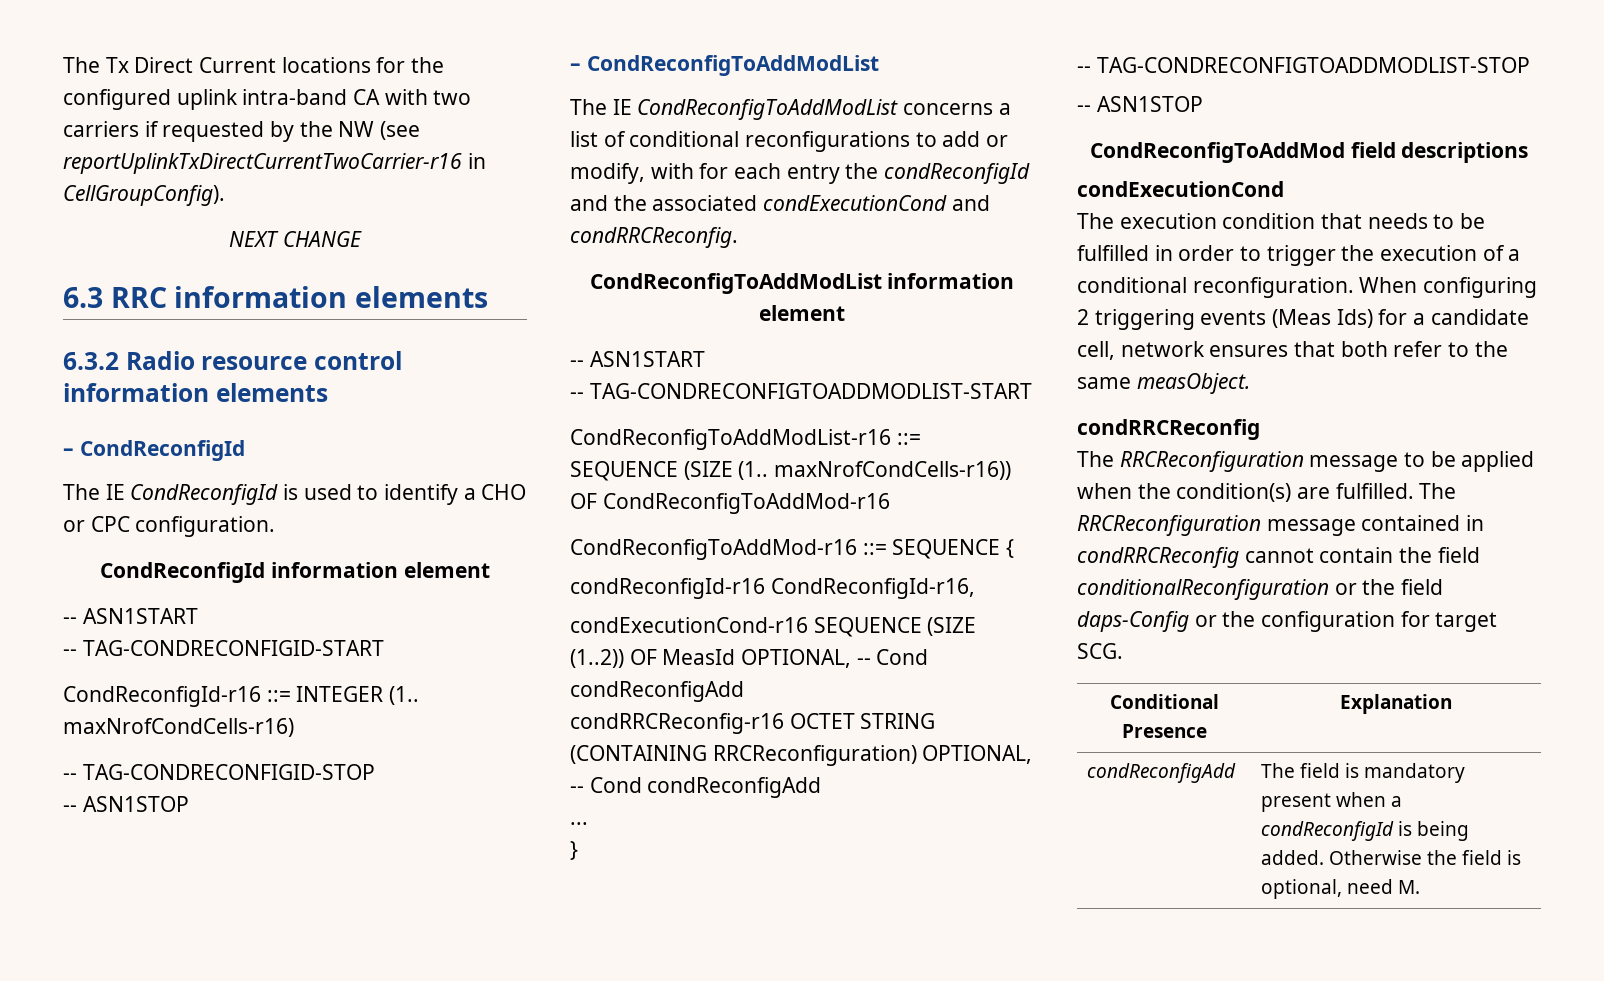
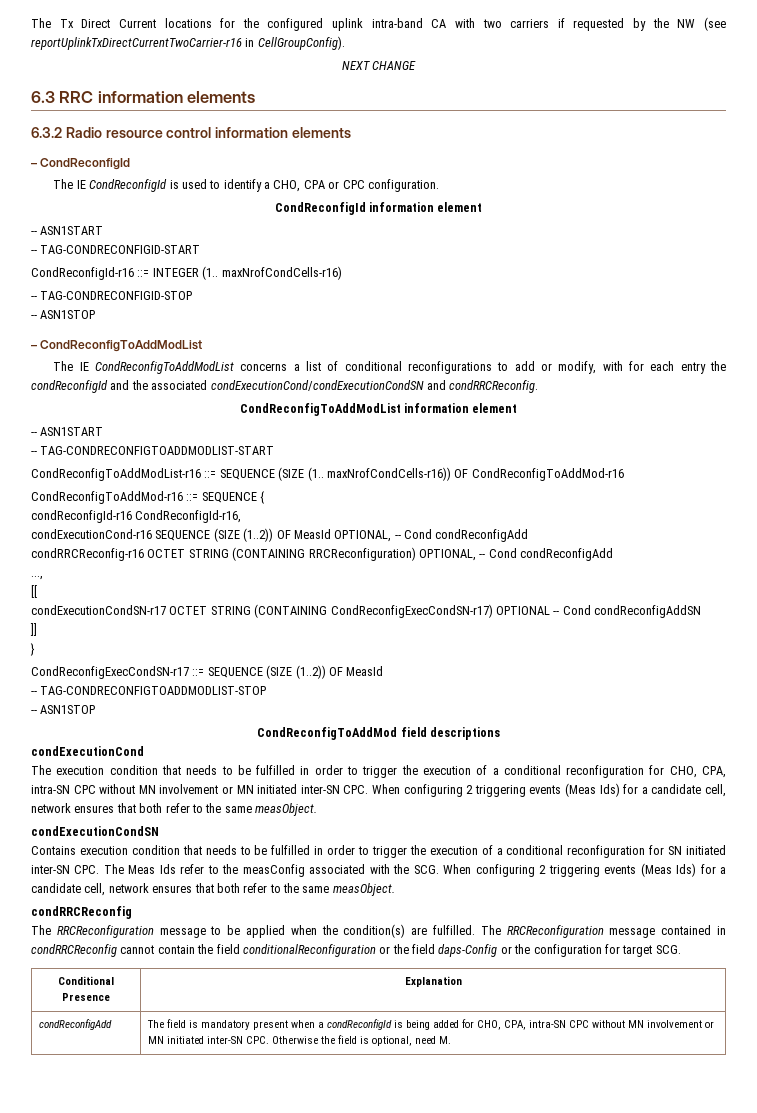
[481,484,527,500] CHO -> [273,180,325,192] CHO, CPA
[763,195,948,211] condExecutionCond -> [210,380,424,391] condExecutionCond/condExecutionCondSN
[570,822,588,825] [570,841,578,860] ... // } -> [31,576,43,580] [31,585,37,598] [31,604,701,618] [30,623,37,636] [30,643,35,656] [31,665,384,679] ..., // [[ // condExecutionCondSN-r17 OCTET STRING (CONTAINING CondReconfigExecCondSN-r17) OPTIONAL -- Cond condReconfigAddSN // ]] // } // CondReconfigExecCondSN-r17 ::= SEQUENCE (SIZE (1..2)) OF MeasId
[1192,277,1354,298] reconfiguration. -> [566,765,726,778] [31,783,727,797] [31,803,317,816] [31,826,159,836] [31,845,726,858] [31,864,439,877] reconfiguration for CHO, CPA, intra-SN CPC without MN involvement or MN initiated inter-SN CPC. When configuring 2 triggering events (Meas Ids) for a candidate cell, network ensures that both refer to the same measObject. // condExecutionCondSN // Contains execution condition that needs to be fulfilled in order to trigger the execution of a conditional reconfiguration for SN initiated inter-SN CPC. The Meas Ids refer to the measConfig associated with the SCG.
[1260,850,1324,865] added. -> [433,1019,715,1030] [148,1036,270,1044] added for CHO, CPA, intra-SN CPC without MN involvement or MN initiated inter-SN CPC.

